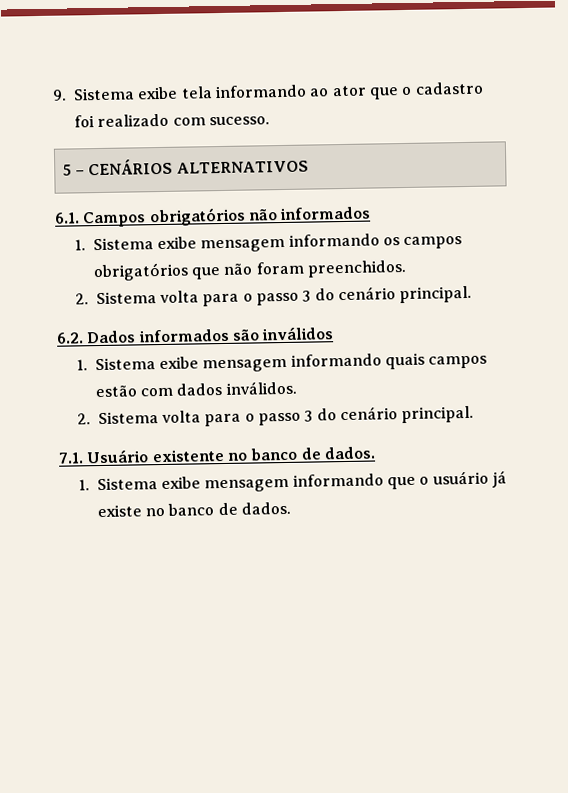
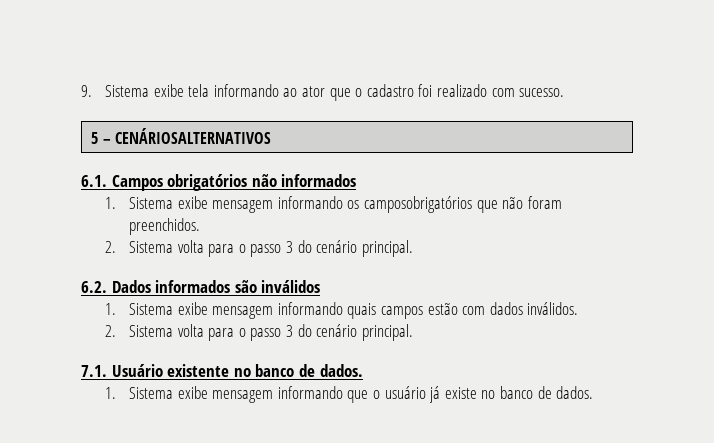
[88,158,309,176] CENÁRIOS ALTERNATIVOS -> [114,128,271,144] CENÁRIOSALTERNATIVOS
[403,236,463,250] [92,262,189,282] campos obrigatórios -> [364,196,473,213] camposobrigatórios

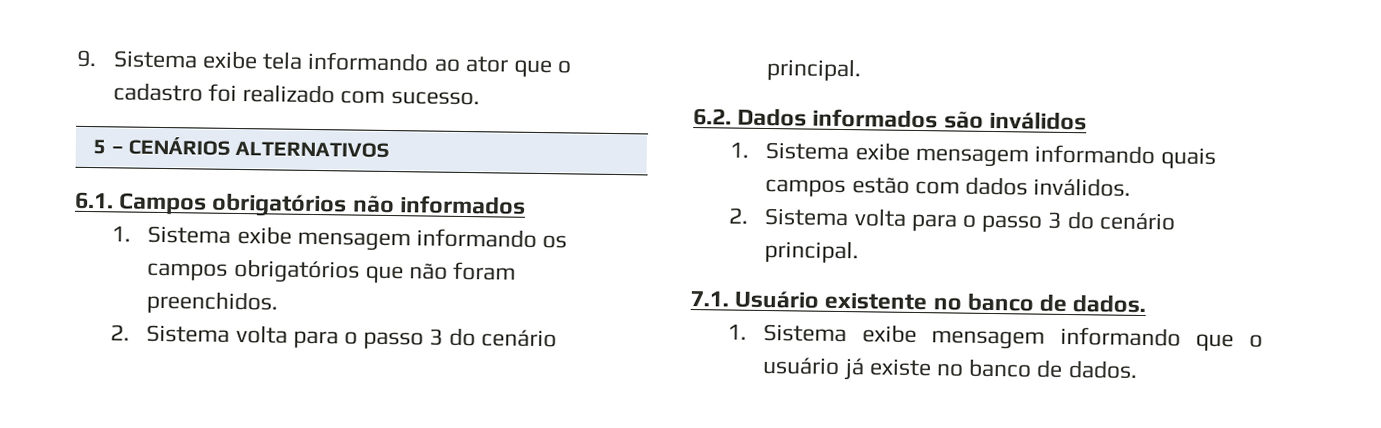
[114,128,271,144] CENÁRIOSALTERNATIVOS -> [128,136,389,158] CENÁRIOS ALTERNATIVOS
[364,196,473,213] camposobrigatórios -> [147,258,360,284] campos obrigatórios

